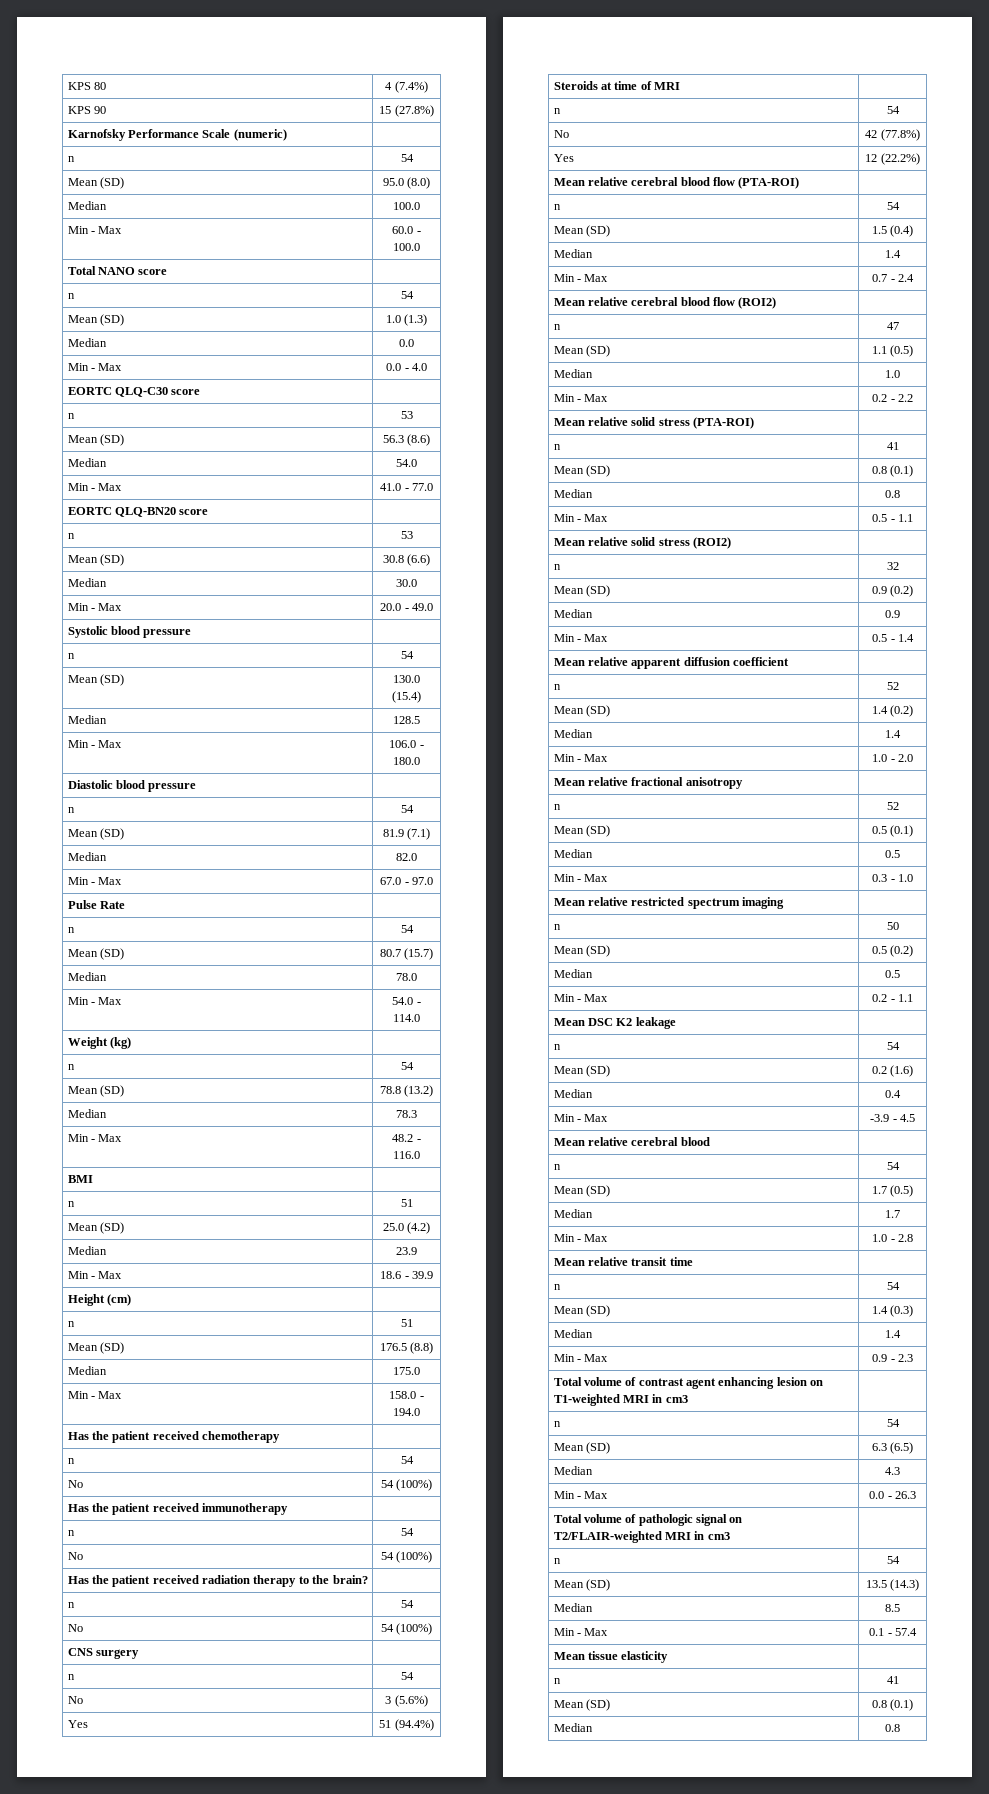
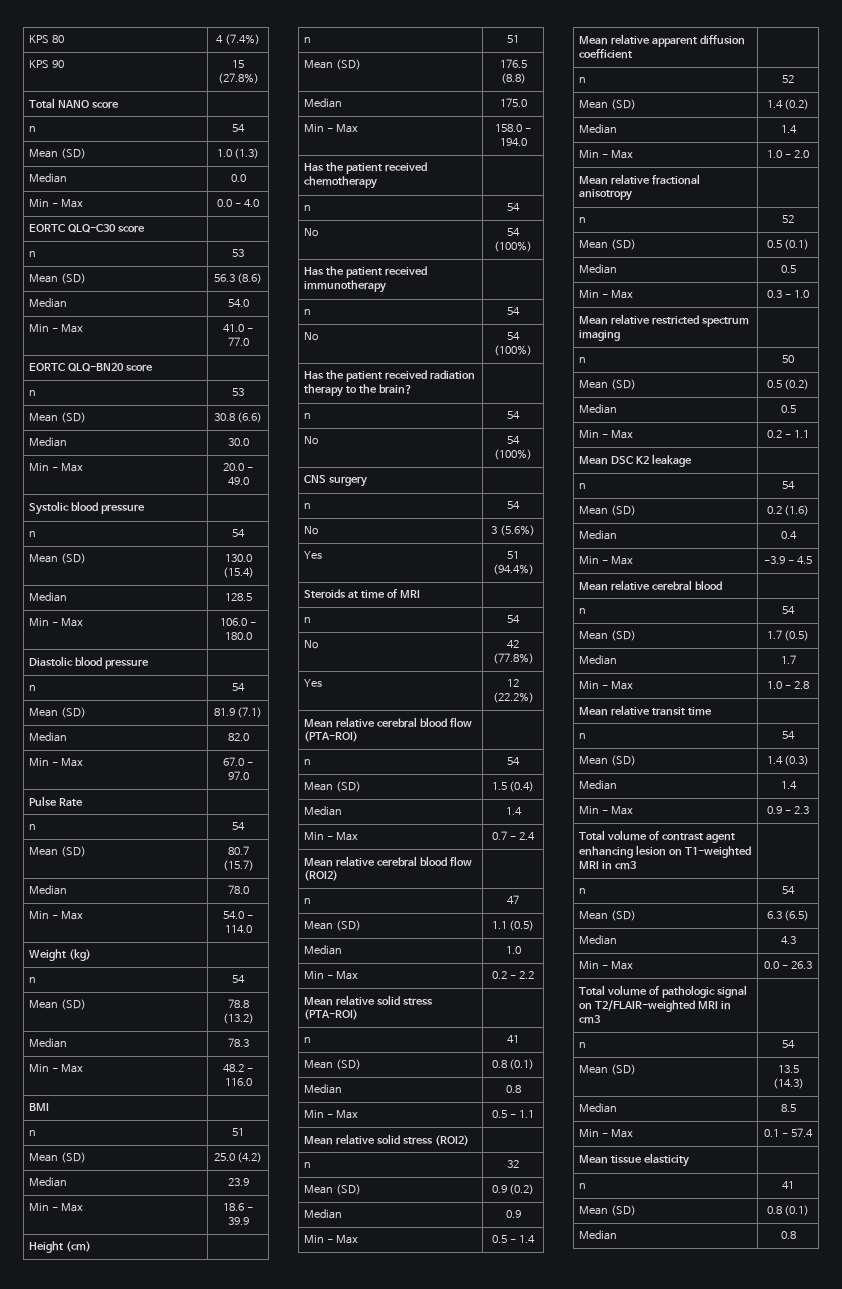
[67,129,287,141] [67,156,75,162] [400,154,414,162] [67,177,124,189] [382,177,431,189] [67,201,107,210] [393,202,420,210] [67,226,123,234] [392,226,421,234] [393,243,420,251] // Karnofsky Performance Scale (numeric) | // n | 54 // Mean (SD) | 95.0 (8.0) // Median | 100.0 // Min - Max | 60.0 - 100.0 -> (259, 78) none

